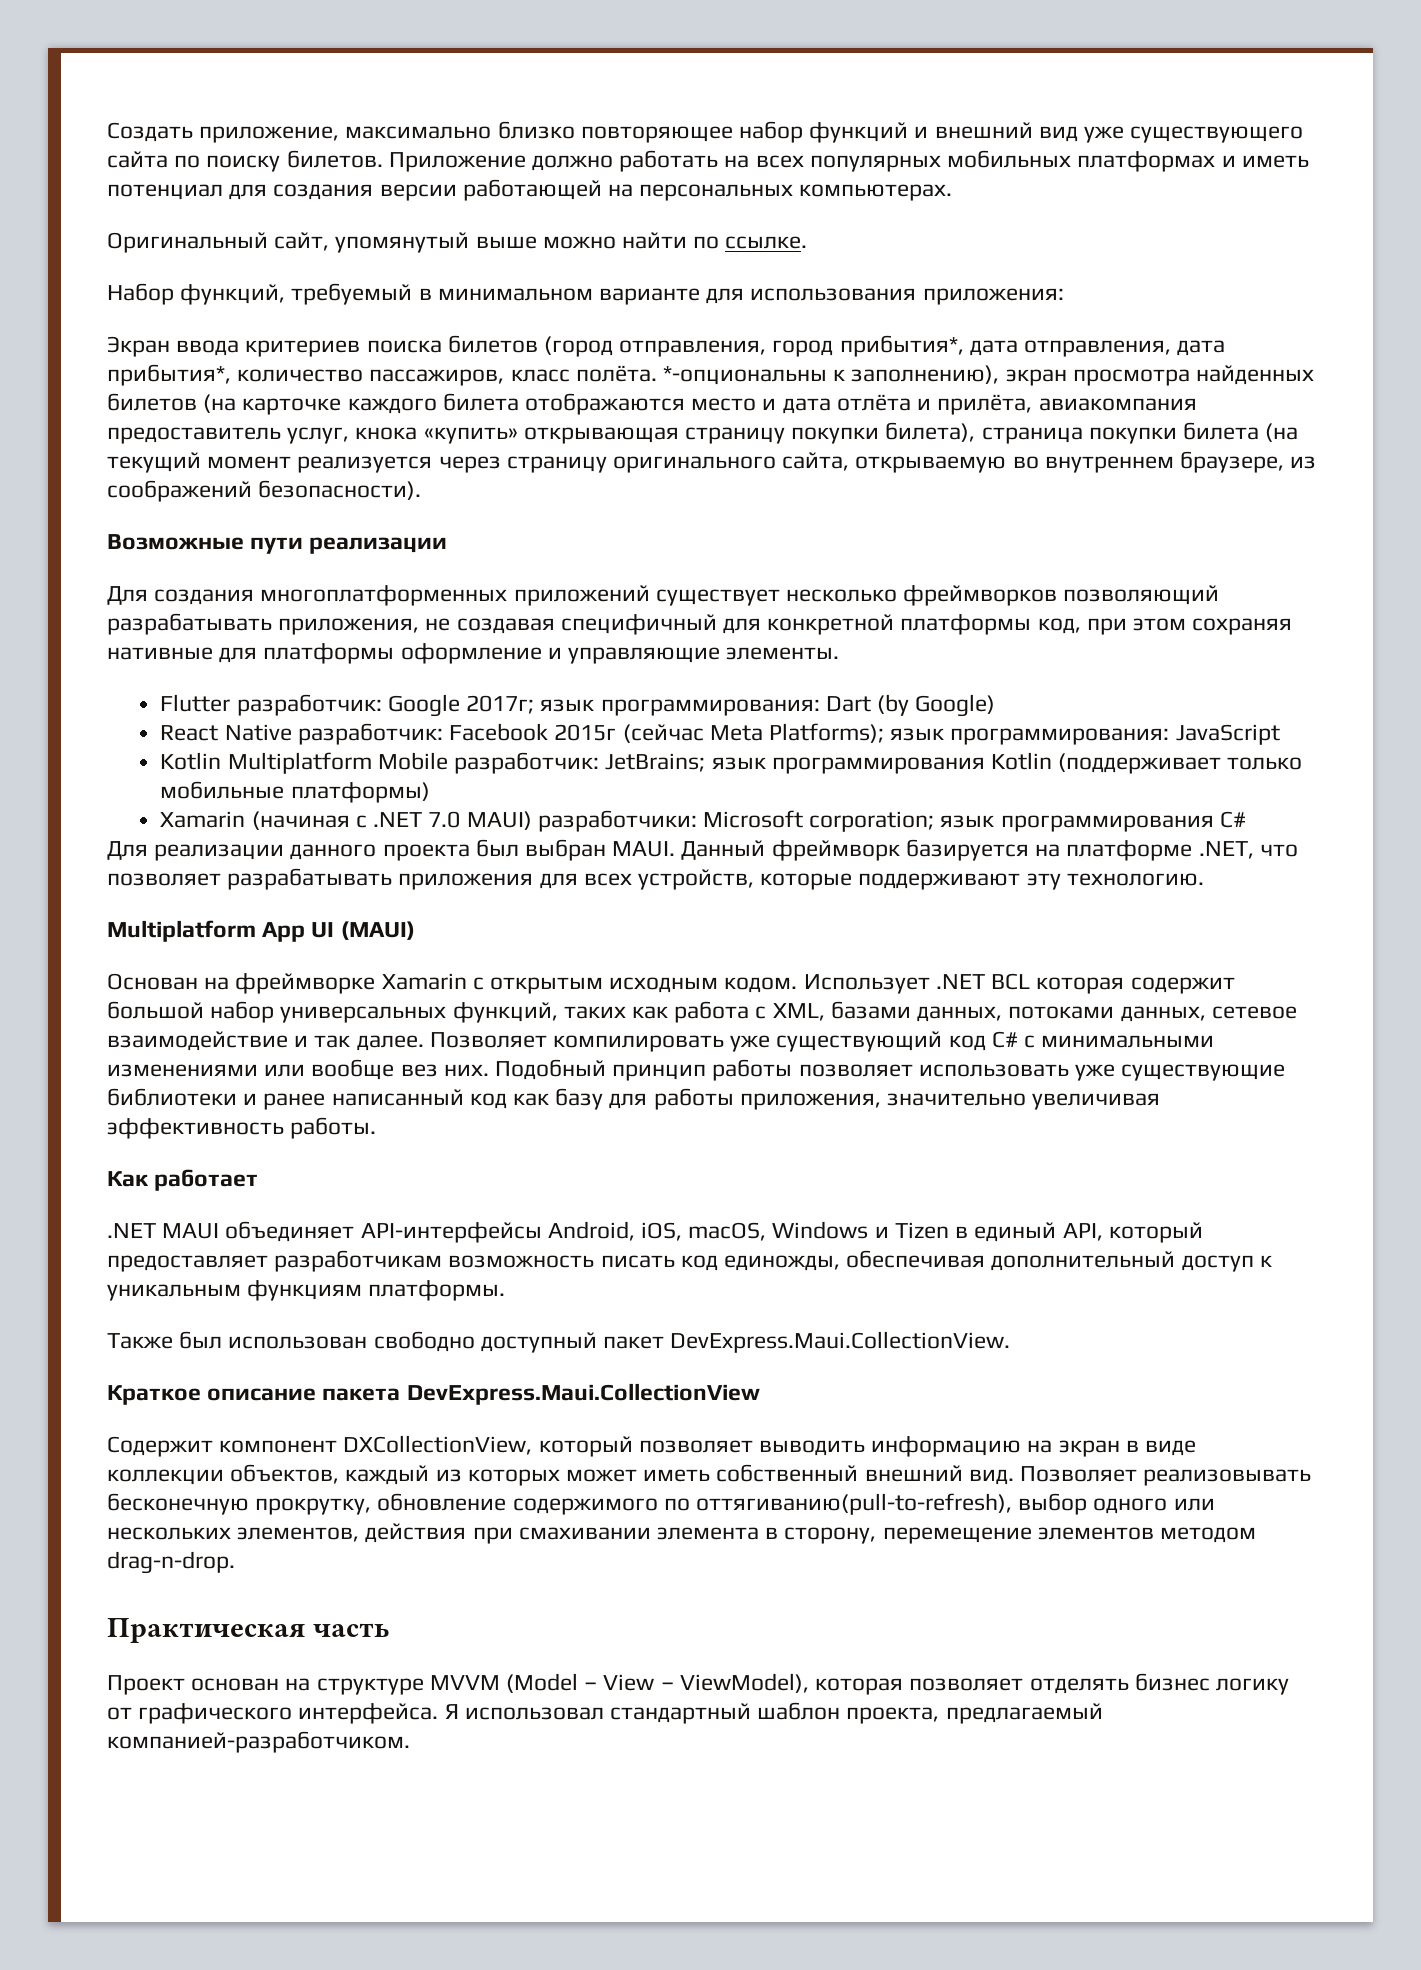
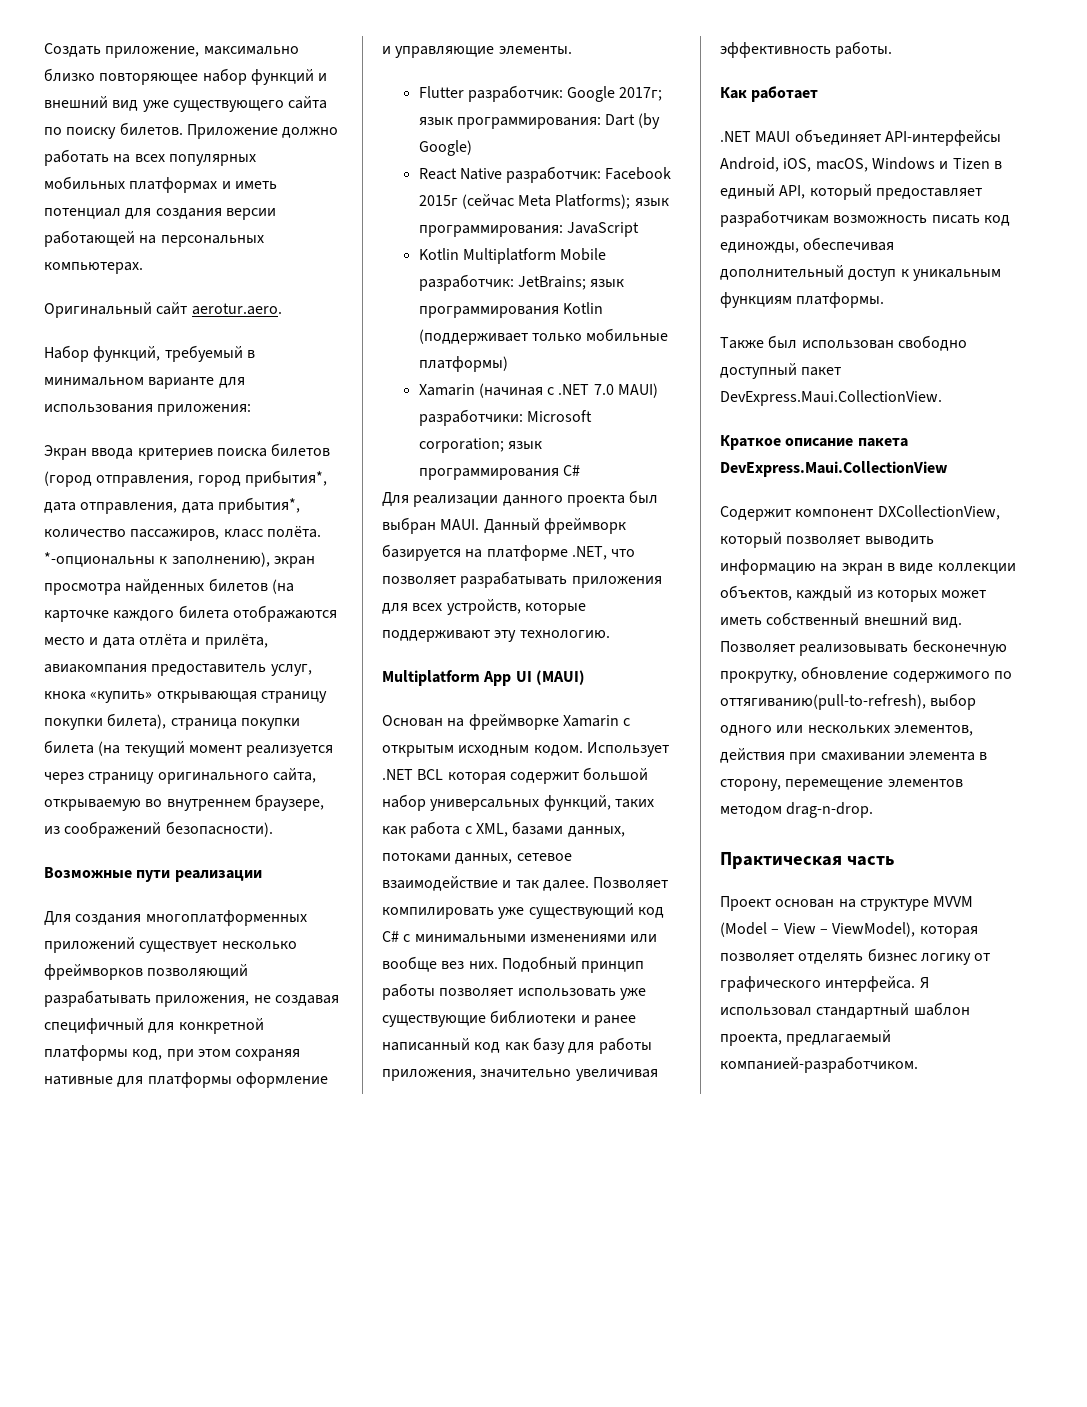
[274,232,808,253] сайт, упомянутый выше можно найти по ссылке. -> [156,302,282,315] сайт aerotur.aero.

